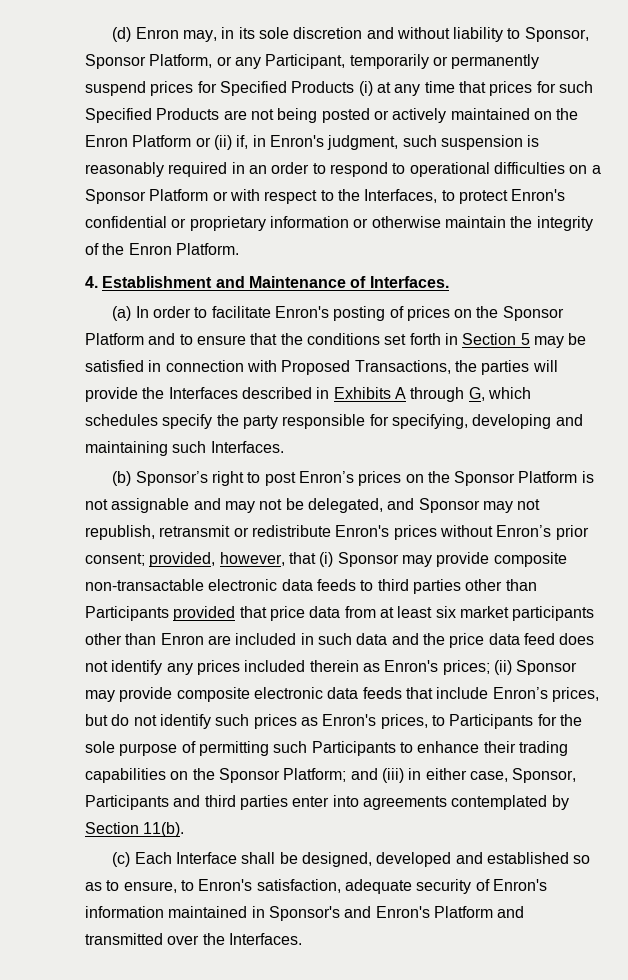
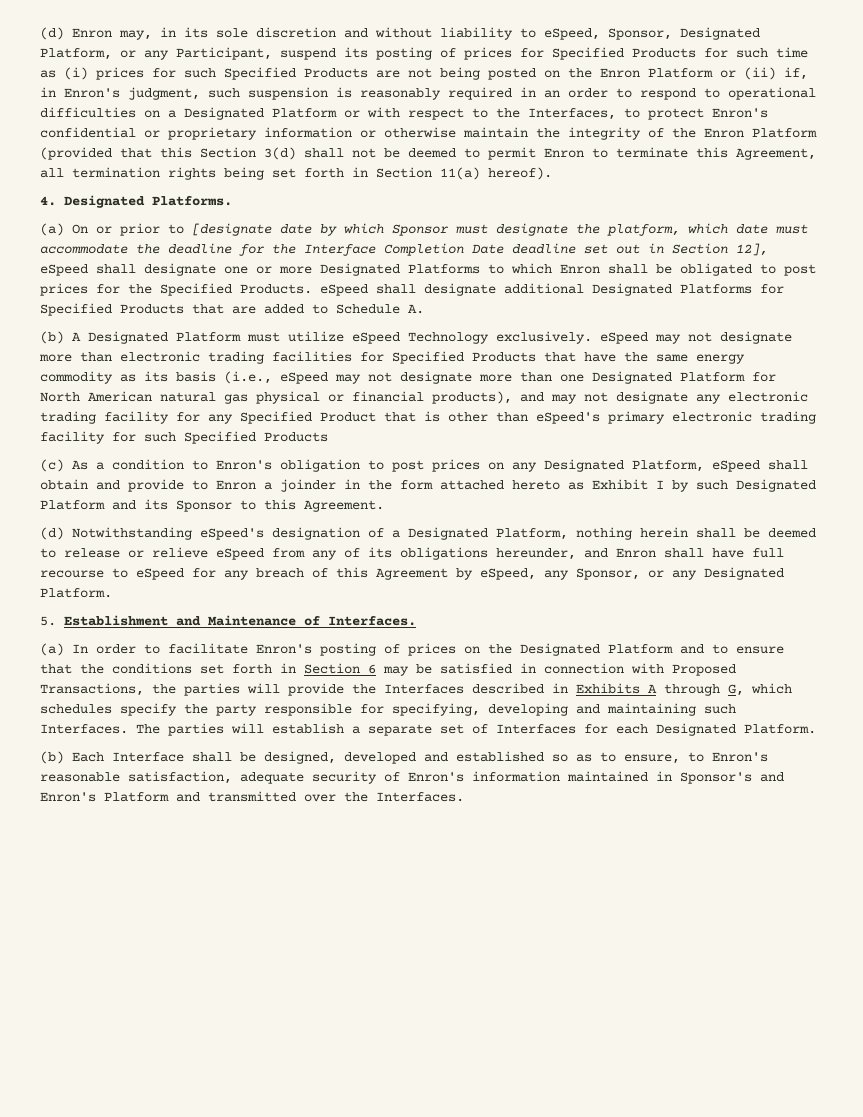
[524,27,589,42] [85,54,146,69] Sponsor, Sponsor -> [544,27,760,40] eSpeed, Sponsor, Designated
[349,54,540,69] [85,81,486,96] temporarily or permanently suspend prices for Specified Products (i) at any time that -> [280,47,808,60] [40,67,88,80] suspend its posting of prices for Specified Products for such time as (i)
[373,108,530,123] or actively maintained -> (536, 74) none
[85,189,146,204] Sponsor -> [184,107,264,120] Designated
[175,243,239,255] [85,276,98,288] Platform. // 4. -> [752,128,817,138] [40,147,816,160] [40,167,552,180] [40,195,232,208] [40,223,808,236] [40,243,768,256] [40,263,816,276] [40,283,784,296] [40,303,424,316] [40,331,792,344] [39,351,745,364] [40,371,776,384] [40,391,808,404] [40,411,816,424] [40,431,328,444] [40,459,808,472] [40,479,816,492] [40,499,384,512] [40,527,816,540] [40,547,784,560] [40,567,784,580] [40,588,112,598] [40,616,56,626] Platform (provided that this Section 3(d) shall not be deemed to permit Enron to terminate this Agreement, all termination rights being set forth in Section 11(a) hereof). // 4. Designated Platforms. // (a) On or prior to [designate date by which Sponsor must designate the platform, which date must accommodate the deadline for the Interface Completion Date deadline set out in Section 12], eSpeed shall designate one or more Designated Platforms to which Enron shall be obligated to post prices for the Specified Products. eSpeed shall designate additional Designated Platforms for Specified Products that are added to Schedule A. // (b) A Designated Platform must utilize eSpeed Technology exclusively. eSpeed may not designate more than electronic trading facilities for Specified Products that have the same energy commodity as its basis (i.e., eSpeed may not designate more than one Designated Platform for North American natural gas physical or financial products), and may not designate any electronic trading facility for any Specified Product that is other than eSpeed's primary electronic trading facility for such Specified Products // (c) As a condition to Enron's obligation to post prices on any Designated Platform, eSpeed shall obtain and provide to Enron a joinder in the form attached hereto as Exhibit I by such Designated Platform and its Sponsor to this Agreement. // (d) Notwithstanding eSpeed's designation of a Designated Platform, nothing herein shall be deemed to release or relieve eSpeed from any of its obligations hereunder, and Enron shall have full recourse to eSpeed for any breach of this Agreement by eSpeed, any Sponsor, or any Designated Platform. // 5.
[502,306,564,321] Sponsor -> [520,643,600,656] Designated
[520,333,530,345] 5 -> [368,664,376,674] 6
[112,471,594,486] [85,498,541,513] [85,525,589,540] [85,552,567,567] [85,579,537,594] [85,606,595,621] [85,633,595,648] [85,660,578,675] [85,687,599,702] [85,714,582,729] [85,741,568,756] [85,768,577,783] [85,795,569,810] [85,822,185,837] [112,852,131,867] // (b) Sponsor’s right to post Enron’s prices on the Sponsor Platform is not assignable and may not be delegated, and Sponsor may not republish, retransmit or redistribute Enron's prices without Enron’s prior consent; provided, however, that (i) Sponsor may provide composite non-transactable electronic data feeds to third parties other than Participants provided that price data from at least six market participants other than Enron are included in such data and the price data feed does not identify any prices included therein as Enron's prices; (ii) Sponsor may provide composite electronic data feeds that include Enron’s prices, but do not identify such prices as Enron's prices, to Participants for the sole purpose of permitting such Participants to enhance their trading capabilities on the Sponsor Platform; and (iii) in either case, Sponsor, Participants and third parties enter into agreements contemplated by Section 11(b). // (c) -> [136,723,816,736] [40,751,64,764] The parties will establish a separate set of Interfaces for each Designated Platform. // (b)
(253, 885) none -> [40,772,120,782] reasonable

